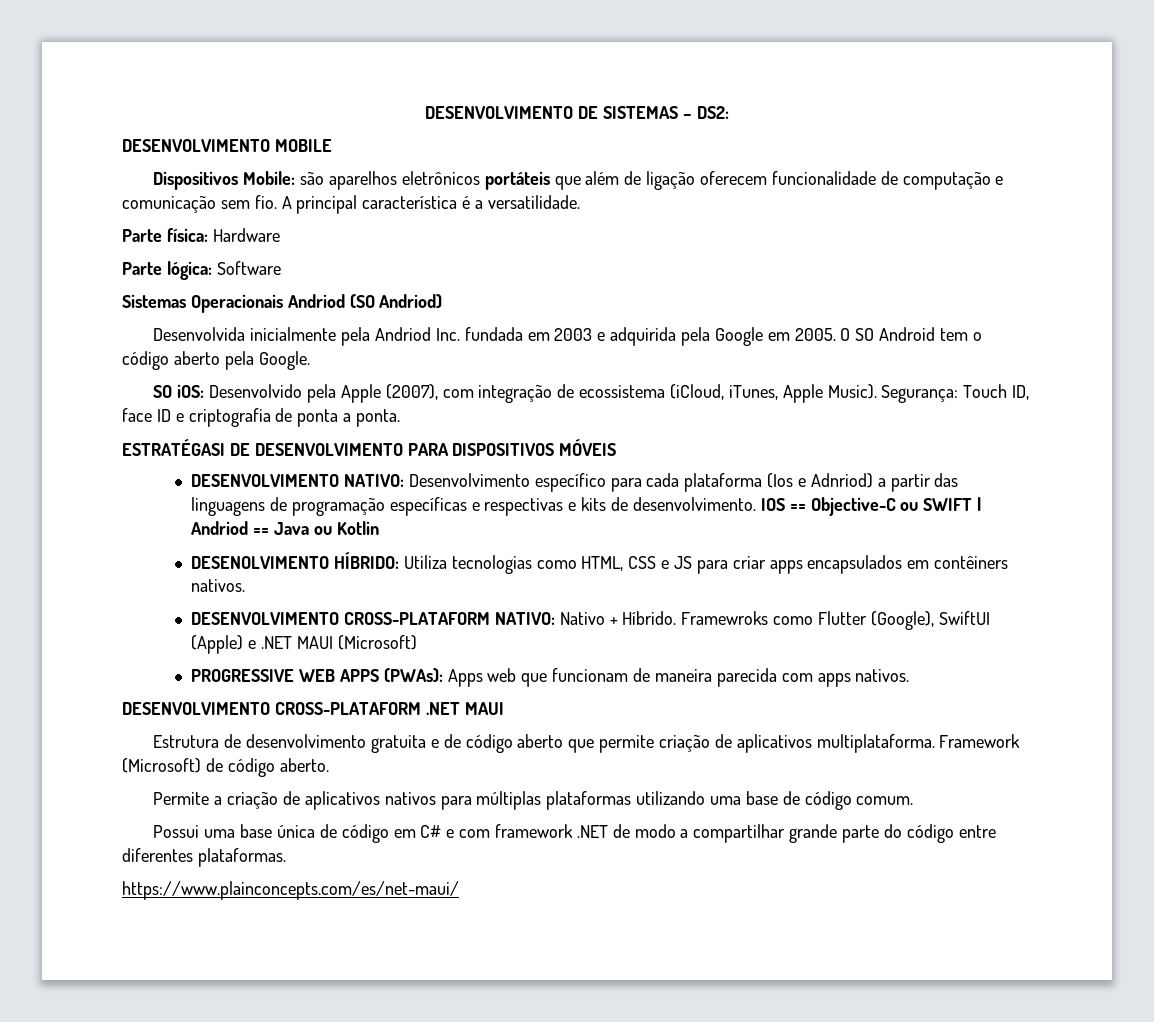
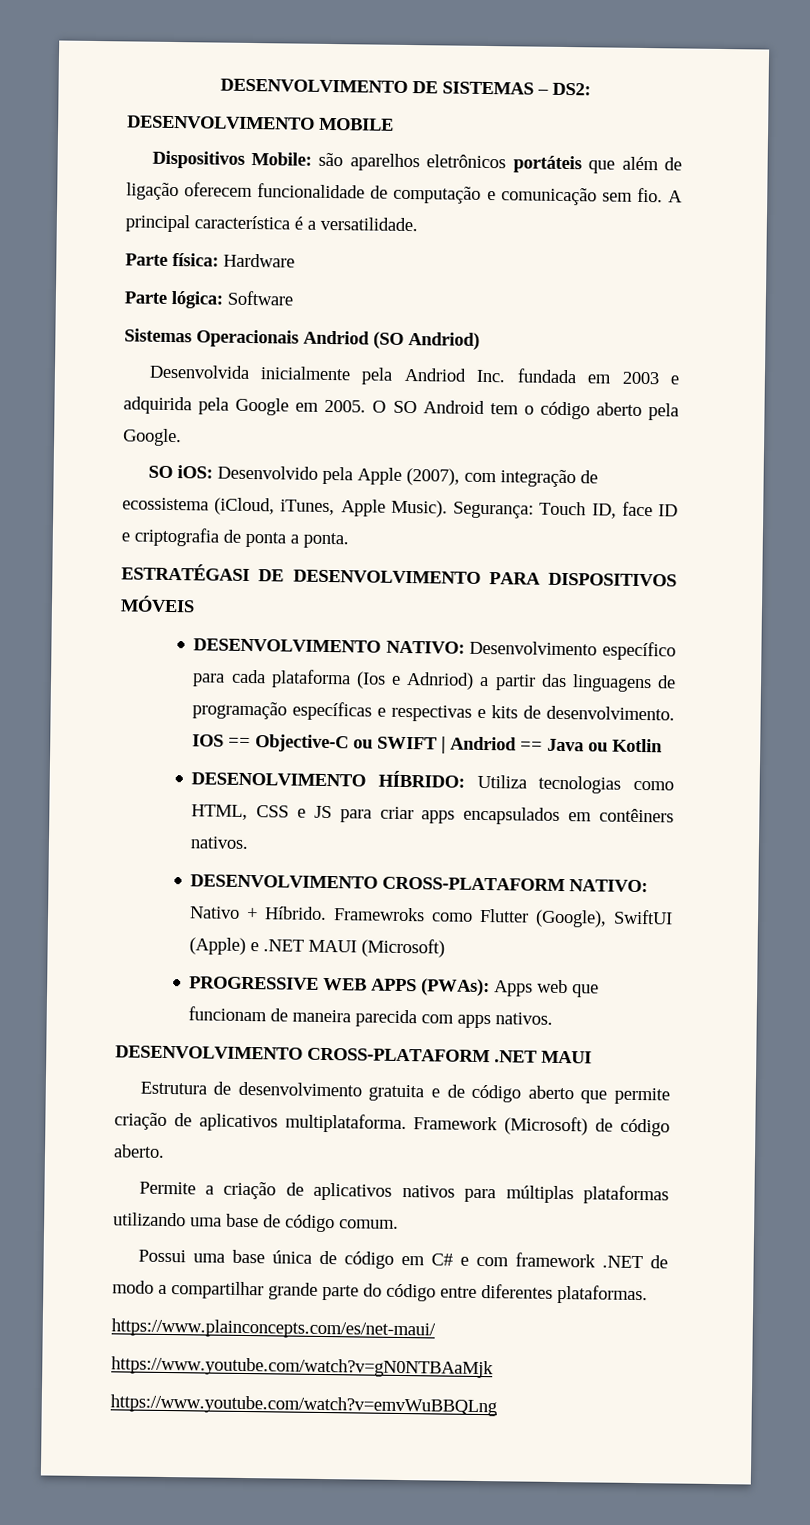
(459, 890) none -> [111,1356,494,1379] [110,1394,497,1417] // https://www.youtube.com/watch?v=gN0NTBAaMjk // https://www.youtube.com/watch?v=emvWuBBQLng

